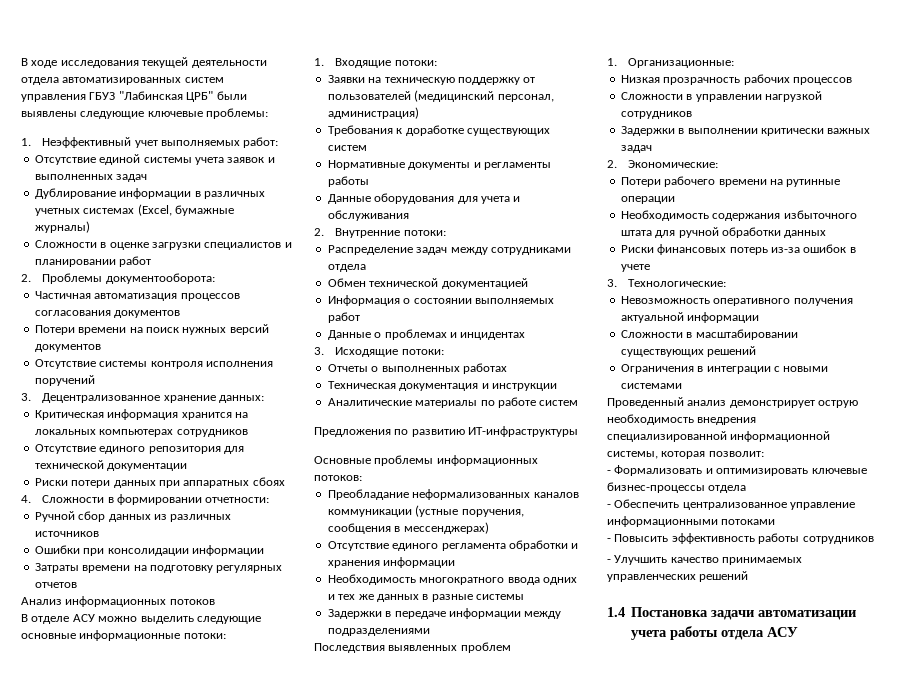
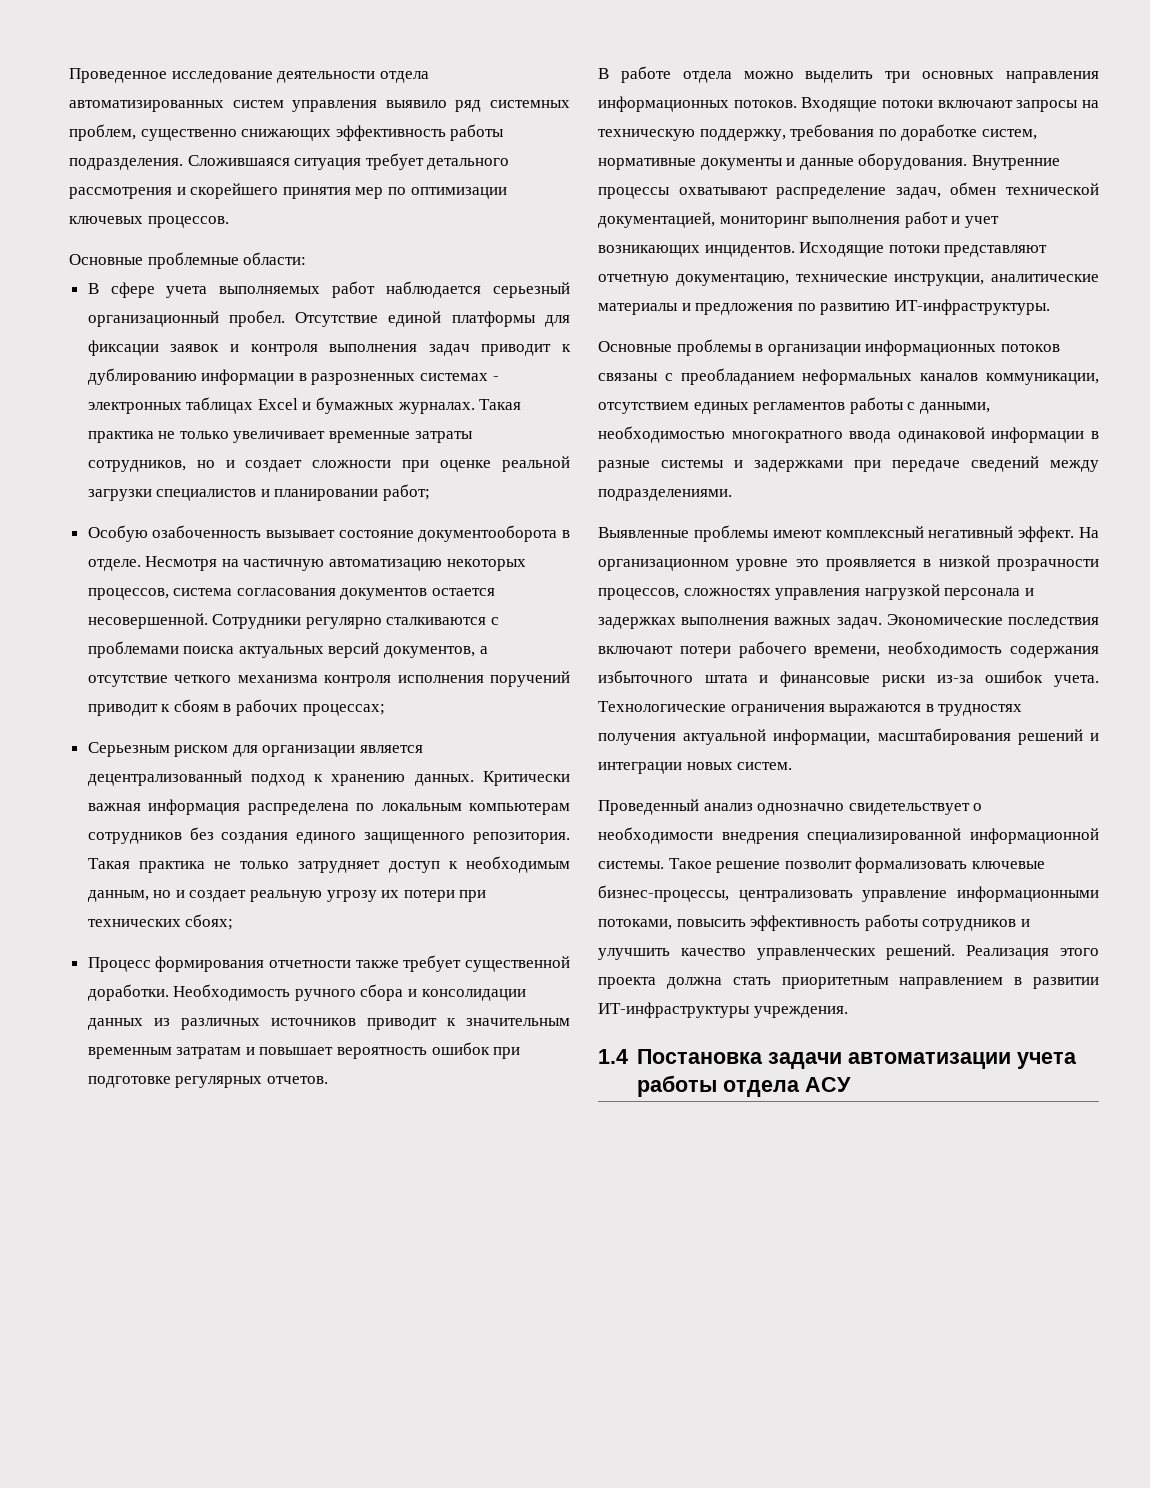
[21,57,189,68] В ходе исследования текущей -> [69,68,273,83] Проведенное исследование
[89,91,247,102] [21,108,269,119] [21,137,279,148] [34,154,275,165] [34,174,148,182] [34,188,265,199] [34,204,234,216] [34,221,90,233] [34,240,292,250] [34,256,152,267] [21,273,215,284] [34,291,240,301] [34,310,181,318] [34,324,269,335] [34,344,101,352] [34,359,273,369] [34,375,95,386] [21,393,264,403] [34,409,248,420] [34,429,248,437] [34,444,244,454] [34,460,188,471] [34,477,285,488] [21,494,270,505] [34,511,232,522] [34,531,99,537] [34,545,264,556] [34,563,283,573] [34,582,77,588] [21,596,215,607] [21,614,261,624] [21,630,226,641] [314,58,437,68] [327,75,536,85] [327,90,554,102] [327,107,419,119] [327,125,550,136] [327,145,367,151] [327,160,551,170] [327,176,369,187] [327,193,521,204] [327,210,409,221] [314,228,446,238] [327,245,571,255] [327,264,366,272] [327,278,528,289] [327,295,554,306] [327,312,360,323] [327,329,526,340] [314,347,444,357] [327,363,507,374] [327,381,557,391] [327,397,579,408] [314,427,391,437] ГБУЗ "Лабинская ЦРБ" были выявлены следующие ключевые проблемы: // 1. Неэффективный учет выполняемых работ: // Отсутствие единой системы учета заявок и выполненных задач // Дублирование информации в различных учетных системах (Excel, бумажные журналы) // Сложности в оценке загрузки специалистов и планировании работ // 2. Проблемы документооборота: // Частичная автоматизация процессов согласования документов // Потери времени на поиск нужных версий документов // Отсутствие системы контроля исполнения поручений // 3. Децентрализованное хранение данных: // Критическая информация хранится на локальных компьютерах сотрудников // Отсутствие единого репозитория для технической документации // Риски потери данных при аппаратных сбоях // 4. Сложности в формировании отчетности: // Ручной сбор данных из различных источников // Ошибки при консолидации информации // Затраты времени на подготовку регулярных отчетов // Анализ информационных потоков // В отделе АСУ можно выделить следующие основные информационные потоки: // 1. Входящие потоки: // Заявки на техническую поддержку от пользователей (медицинский персонал, администрация) // Требования к доработке существующих систем // Нормативные документы и регламенты работы // Данные оборудования для учета и обслуживания // 2. Внутренние потоки: // Распределение задач между сотрудниками отдела // Обмен технической документацией // Информация о состоянии выполняемых работ // Данные о проблемах и инцидентах // 3. Исходящие потоки: // Отчеты о выполненных работах // Техническая документация и инструкции // Аналитические материалы по работе систем // Предложения -> [385,100,570,112] [69,124,505,141] [69,153,510,170] [69,183,507,199] [69,216,229,228] [69,252,307,269] [87,281,570,298] [87,310,570,327] [87,340,571,356] [87,368,499,385] [87,397,522,414] [87,431,473,443] [87,456,570,472] [87,484,431,501] [87,525,570,542] [87,556,526,571] [87,588,496,600] [87,613,500,629] [87,641,488,658] [87,671,570,687] [87,699,385,716] [87,742,424,757] [87,770,570,786] [87,799,570,815] [87,827,570,844] [87,856,571,873] [87,890,487,902] [87,914,234,930] [87,955,570,972] [87,984,526,1001] [87,1018,570,1030] [87,1042,521,1059] [87,1076,328,1088] [598,66,1099,83] [598,96,1099,112] [598,124,1037,141] [598,153,1060,170] [598,182,1099,199] [598,211,999,228] [598,242,1048,257] [598,274,1099,286] [598,303,794,315] выявило ряд системных проблем, существенно снижающих эффективность работы подразделения. Сложившаяся ситуация требует детального рассмотрения и скорейшего принятия мер по оптимизации ключевых процессов. // Основные проблемные области: // В сфере учета выполняемых работ наблюдается серьезный организационный пробел. Отсутствие единой платформы для фиксации заявок и контроля выполнения задач приводит к дублированию информации в разрозненных системах - электронных таблицах Excel и бумажных журналах. Такая практика не только увеличивает временные затраты сотрудников, но и создает сложности при оценке реальной загрузки специалистов и планировании работ; // Особую озабоченность вызывает состояние документооборота в отделе. Несмотря на частичную автоматизацию некоторых процессов, система согласования документов остается несовершенной. Сотрудники регулярно сталкиваются с проблемами поиска актуальных версий документов, а отсутствие четкого механизма контроля исполнения поручений приводит к сбоям в рабочих процессах; // Серьезным риском для организации является децентрализованный подход к хранению данных. Критически важная информация распределена по локальным компьютерам сотрудников без создания единого защищенного репозитория. Такая практика не только затрудняет доступ к необходимым данным, но и создает реальную угрозу их потери при технических сбоях; // Процесс формирования отчетности также требует существенной доработки. Необходимость ручного сбора и консолидации данных из различных источников приводит к значительным временным затратам и повышает вероятность ошибок при подготовке регулярных отчетов. // В работе отдела можно выделить три основных направления информационных потоков. Входящие потоки включают запросы на техническую поддержку, требования по доработке систем, нормативные документы и данные оборудования. Внутренние процессы охватывают распределение задач, обмен технической документацией, мониторинг выполнения работ и учет возникающих инцидентов. Исходящие потоки представляют отчетную документацию, технические инструкции, аналитические материалы и предложения
[468,426,579,437] ИТ-инфраструктуры -> [894,299,1050,315] ИТ-инфраструктуры.
[436,455,538,466] [314,475,362,481] [327,489,579,500] [327,505,524,517] [327,522,489,534] [327,540,579,551] [327,557,456,568] [327,574,577,585] [327,594,524,602] [327,608,562,619] [327,628,430,636] [314,642,511,653] [607,58,735,68] [620,74,852,85] [620,91,822,102] [620,111,692,119] [620,126,871,136] [620,145,652,153] [607,160,719,168] [620,176,841,187] [620,196,675,204] [620,210,857,221] [620,227,827,238] [620,244,856,255] [620,264,650,272] [607,279,727,287] [620,296,853,306] [620,312,760,323] [620,329,798,340] [620,346,757,357] [620,364,829,374] [620,383,682,389] [607,397,859,408] [607,414,757,425] [607,431,831,442] [607,451,764,459] [607,465,867,476] [607,482,747,493] [607,499,856,510] [607,516,776,527] [607,533,874,544] [607,555,803,565] [607,571,749,582] информационных потоков: // Преобладание неформализованных каналов коммуникации (устные поручения, сообщения в мессенджерах) // Отсутствие единого регламента обработки и хранения информации // Необходимость многократного ввода одних и тех же данных в разные системы // Задержки в передаче информации между подразделениями // Последствия выявленных проблем // 1. Организационные: // Низкая прозрачность рабочих процессов // Сложности в управлении нагрузкой сотрудников // Задержки в выполнении критически важных задач // 2. Экономические: // Потери рабочего времени на рутинные операции // Необходимость содержания избыточного штата для ручной обработки данных // Риски финансовых потерь из-за ошибок в учете // 3. Технологические: // Невозможность оперативного получения актуальной информации // Сложности в масштабировании существующих решений // Ограничения в интеграции с новыми системами // Проведенный анализ демонстрирует острую необходимость внедрения специализированной информационной системы, которая позволит: // - Формализовать и оптимизировать ключевые бизнес-процессы отдела // - Обеспечить централизованное управление информационными потоками // - Повысить эффективность работы сотрудников // - Улучшить качество принимаемых управленческих решений -> [755,340,1060,356] [598,368,1099,385] [598,397,990,414] [598,426,1099,443] [598,456,1099,472] [598,489,732,501] [598,525,1099,542] [598,555,1099,571] [598,584,1034,600] [598,614,1099,629] [598,641,1099,658] [598,670,1099,687] [598,701,1023,716] [598,728,1099,745] [598,762,793,774] [598,799,983,815] [598,827,1099,844] [598,857,1045,873] [598,885,1099,902] [598,914,1030,931] [598,944,1099,960] [598,977,1099,989] [598,1002,848,1018] в организации информационных потоков связаны с преобладанием неформальных каналов коммуникации, отсутствием единых регламентов работы с данными, необходимостью многократного ввода одинаковой информации в разные системы и задержками при передаче сведений между подразделениями. // Выявленные проблемы имеют комплексный негативный эффект. На организационном уровне это проявляется в низкой прозрачности процессов, сложностях управления нагрузкой персонала и задержках выполнения важных задач. Экономические последствия включают потери рабочего времени, необходимость содержания избыточного штата и финансовые риски из-за ошибок учета. Технологические ограничения выражаются в трудностях получения актуальной информации, масштабирования решений и интеграции новых систем. // Проведенный анализ однозначно свидетельствует о необходимости внедрения специализированной информационной системы. Такое решение позволит формализовать ключевые бизнес-процессы, централизовать управление информационными потоками, повысить эффективность работы сотрудников и улучшить качество управленческих решений. Реализация этого проекта должна стать приоритетным направлением в развитии ИТ-инфраструктуры учреждения.

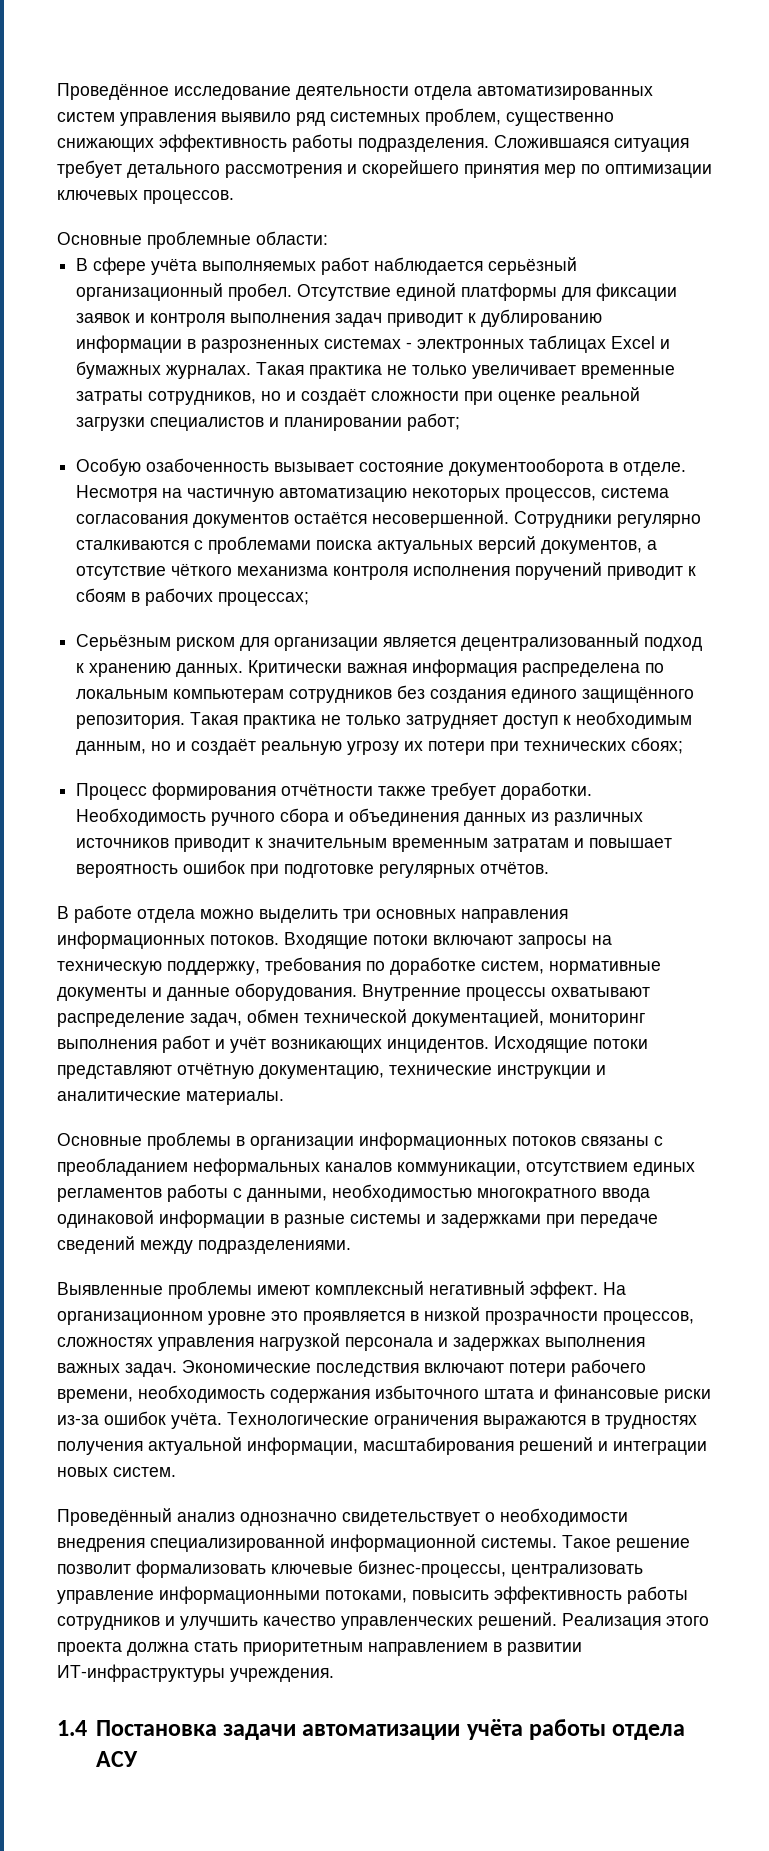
[69,68,167,83] Проведенное -> [57,83,169,100] Проведённое
[166,286,208,298] учета -> [151,258,198,275] учёта
[493,282,570,298] серьезный -> [488,257,578,275] серьёзный
[245,460,303,472] создает -> [301,388,367,405] создаёт
[432,588,496,596] остается -> [294,511,368,524] остаётся
[174,675,232,683] четкого -> [171,563,233,576] чёткого
[87,742,170,757] Серьезным -> [76,634,172,651] Серьёзным
[364,832,466,844] защищенного -> [582,686,695,703] защищённого
[189,890,247,902] создает -> [191,738,257,755] создаёт
[269,960,352,968] отчетности -> [281,783,374,796] отчётности
[464,956,570,972] существенной -> (497, 791) none
[421,989,526,1001] консолидации -> [349,808,460,826] объединения
[266,1076,328,1084] отчетов. -> [480,861,550,874] отчётов.
[964,216,999,228] учет -> [230,1036,266,1053] учёт
[598,274,669,286] отчетную -> [177,1062,254,1079] отчётную
[894,274,1099,286] [598,299,1050,315] инструкции, аналитические материалы и предложения по развитию ИТ-инфраструктуры. -> [497,1065,606,1079] [57,1091,284,1105] инструкции и аналитические материалы.
[1054,675,1099,687] учета. -> [171,1412,222,1429] учёта.
[598,799,699,815] Проведенный -> [57,1508,172,1526] Проведённый
[1016,1052,1077,1069] учета -> [466,1719,523,1740] учёта

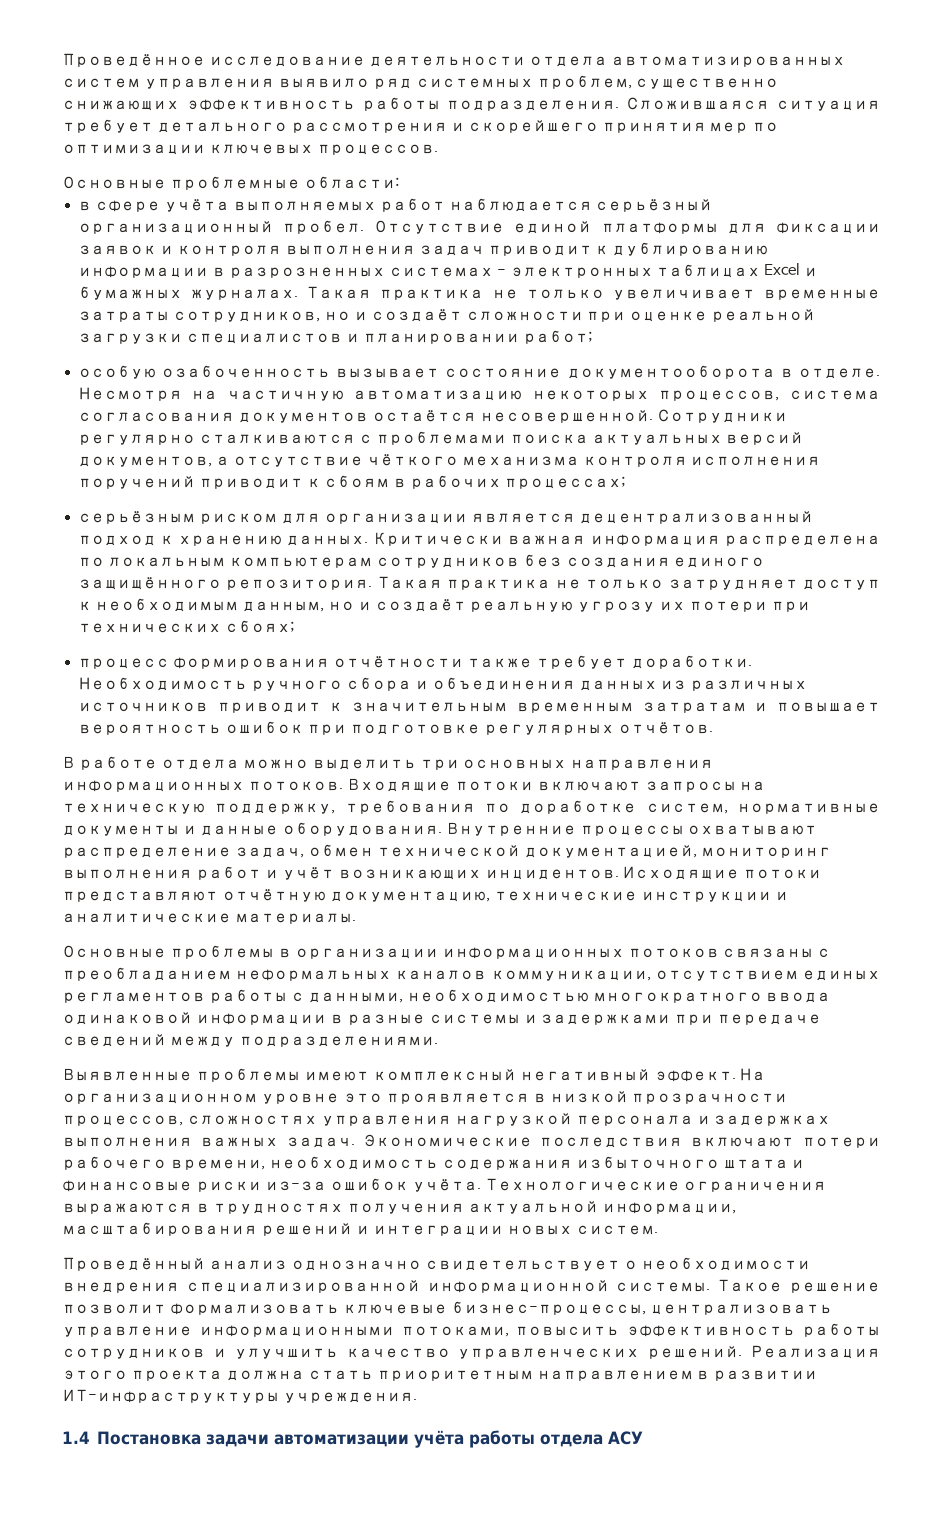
[76,258,89,271] В -> [77,201,91,211] в
[76,458,142,476] Особую -> [77,365,156,379] особую
[76,634,172,651] Серьёзным -> [77,511,195,524] серьёзным
[76,783,148,800] Процесс -> [77,658,169,669] процесс

